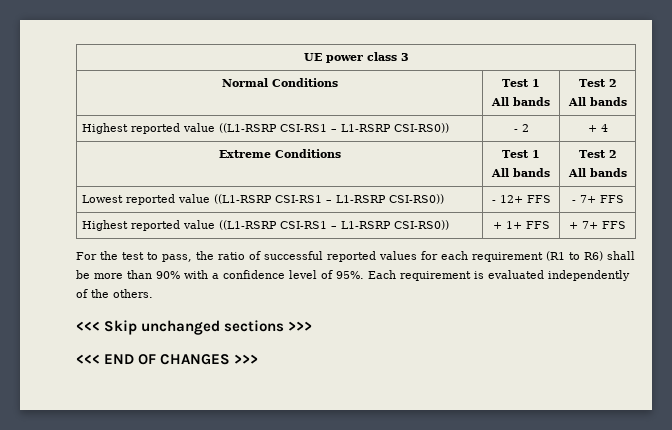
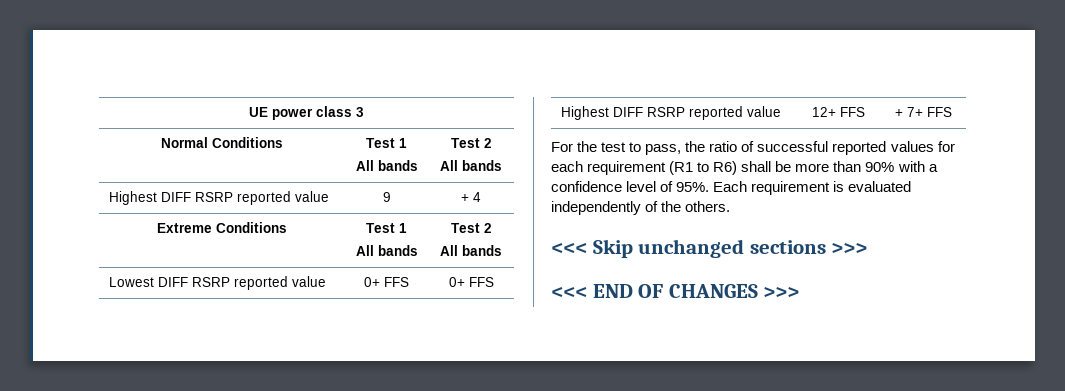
[130,123,449,134] [513,124,529,132] reported value ((L1-RSRP CSI-RS1 – L1-RSRP CSI-RS0)) | - 2 -> [160,191,329,205] [382,192,391,202] DIFF RSRP reported value | 9
[125,194,444,205] [491,195,551,203] [571,195,596,203] reported value ((L1-RSRP CSI-RS1 – L1-RSRP CSI-RS0)) | - 12+ FFS | - 7+ -> [157,276,326,290] [364,277,409,287] [448,277,465,287] DIFF RSRP reported value | 0+ FFS | 0+
[130,220,449,231] [492,221,522,229] reported value ((L1-RSRP CSI-RS1 – L1-RSRP CSI-RS0)) | + 1+ -> [612,106,781,120] [812,107,836,117] DIFF RSRP reported value | 12+

